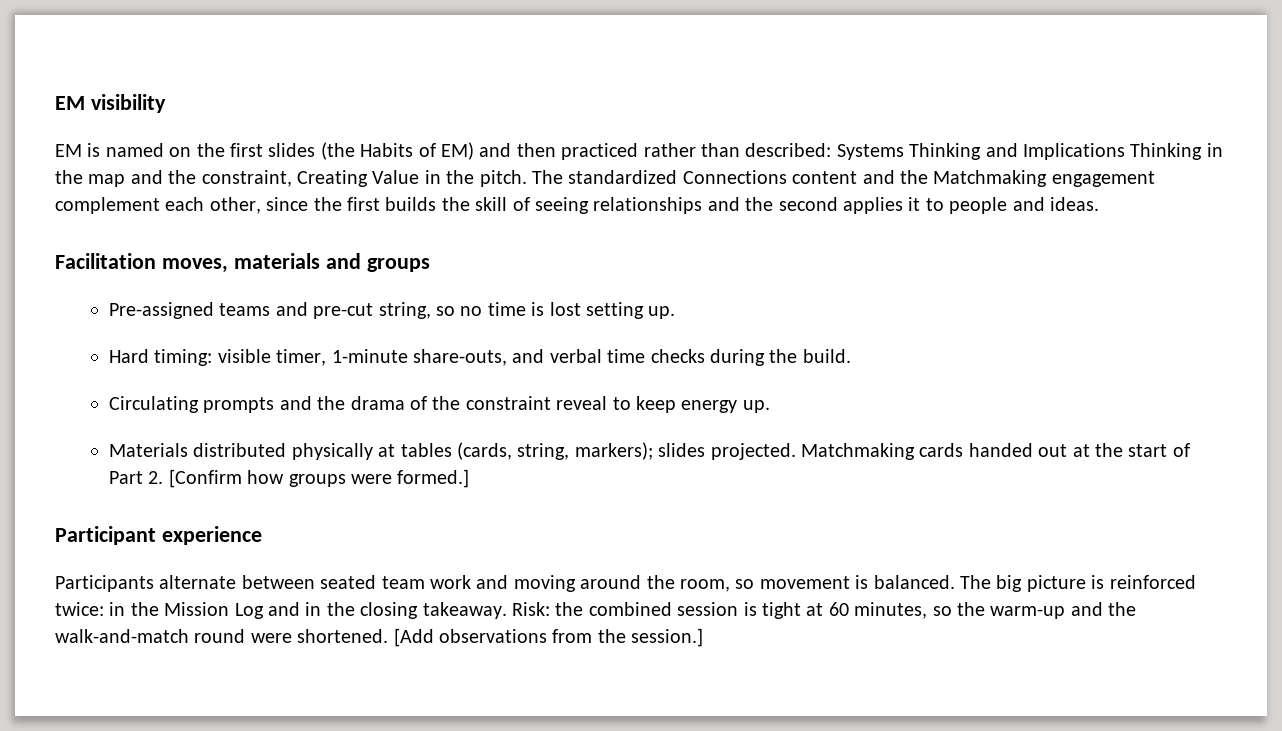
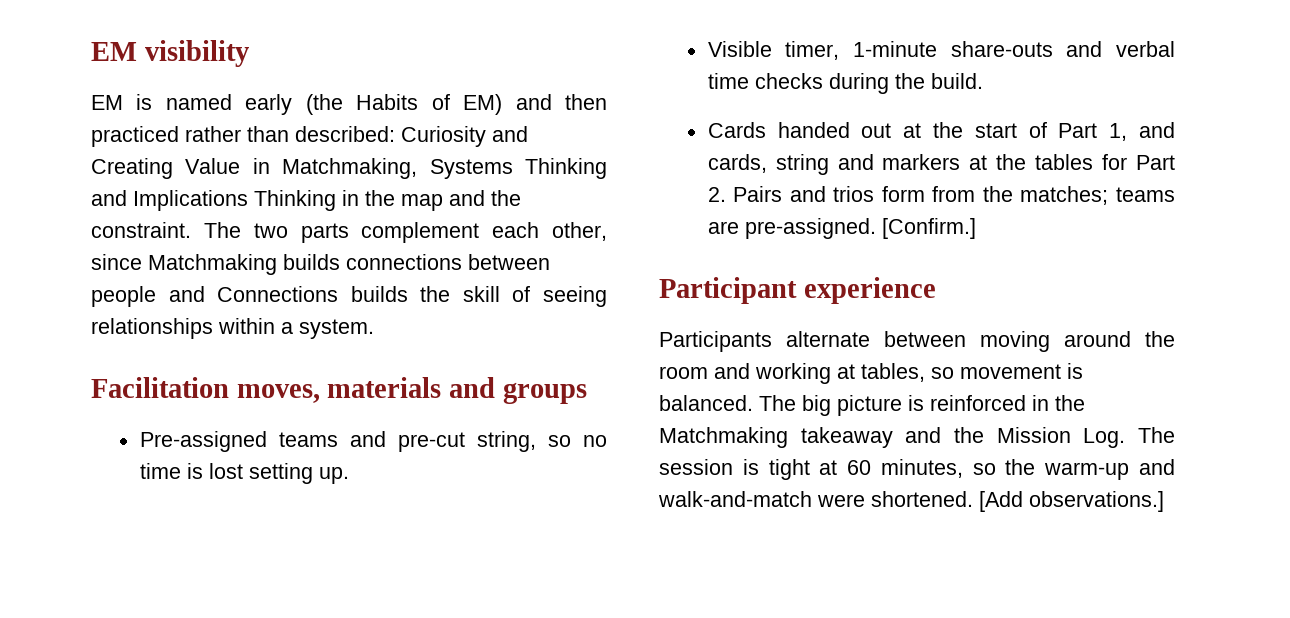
[169,143,316,157] on the first slides -> [245,94,293,115] early
(832, 150) none -> [401,126,528,147] [91,158,418,179] Curiosity and Creating Value in Matchmaking,
[201,170,1155,187] [55,197,380,214] constraint, Creating Value in the pitch. The standardized Connections content and the Matchmaking engagement complement each other, since the first -> [91,222,607,243] [91,254,550,275] [91,286,339,307] constraint. The two parts complement each other, since Matchmaking builds connections between people and Connections
[707,197,1099,214] and the second applies it to people and ideas. -> [218,318,374,339] within a system.
[109,349,271,366] Hard timing: visible -> [707,41,772,57] Visible
[413,349,508,366] share-outs, -> [950,41,1053,57] share-outs
[109,396,770,413] [109,442,964,460] Circulating prompts and the drama of the constraint reveal to keep energy up. // Materials distributed physically at tables (cards, string, markers); slides projected. Matchmaking cards -> [707,122,766,138] Cards
[148,469,470,488] 2. [Confirm how groups were formed.] -> [1109,122,1175,141] [707,154,1175,175] [707,186,1175,205] [707,218,976,239] 1, and cards, string and markers at the tables for Part 2. Pairs and trios form from the matches; teams are pre-assigned. [Confirm.]
[320,575,730,592] seated team work and moving around the room, -> [980,331,1175,352] [659,363,925,384] moving around the room and working at tables,
[55,602,672,619] twice: in the Mission Log and in the closing takeaway. Risk: the combined -> [1032,395,1085,411] [659,427,1175,448] in the Matchmaking takeaway and the Mission Log. The
[1108,602,1137,616] [55,628,704,647] the walk-and-match round were shortened. [Add observations from the session.] -> [658,491,1164,512] walk-and-match were shortened. [Add observations.]

